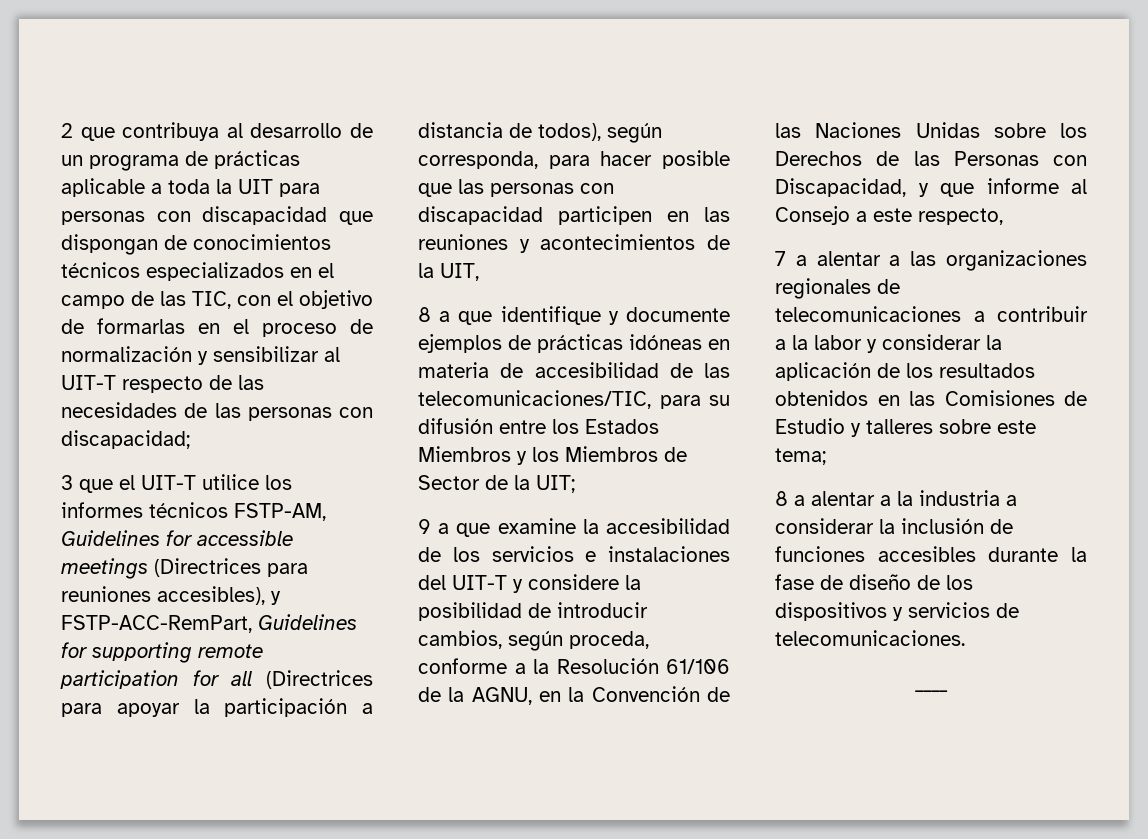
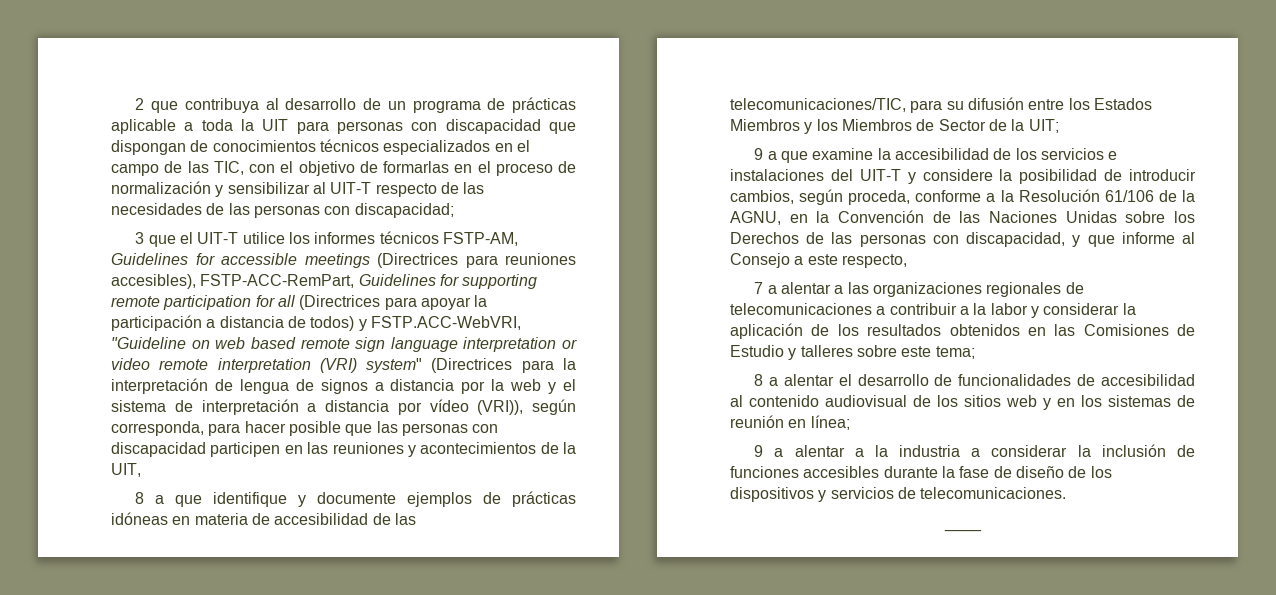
[271,591,281,605] y -> (196, 281) none
[538,123,601,141] todos), -> [310,316,521,331] [111,337,577,352] [111,358,576,373] [111,378,577,394] [111,399,524,415] todos) y FSTP.ACC-WebVRI, "Guideline on web based remote sign language interpretation or video remote interpretation (VRI) system" (Directrices para la interpretación de lengua de signos a distancia por la web y el sistema de interpretación a distancia por vídeo (VRI)),
[953,151,1087,166] [775,178,906,197] Personas con Discapacidad, -> [859,232,1066,247] personas con discapacidad,
(875, 498) none -> [838,374,1195,386] [730,395,1195,410] [730,415,850,430] [754,445,845,457] el desarrollo de funcionalidades de accesibilidad al contenido audiovisual de los sitios web y en los sistemas de reunión en línea; // 9 a alentar

